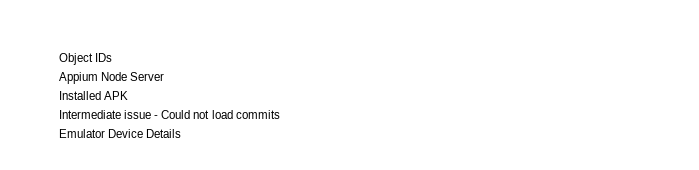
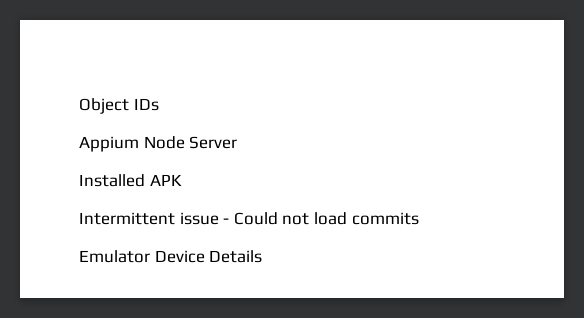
[59,110,121,119] Intermediate -> [79,212,175,225] Intermittent

